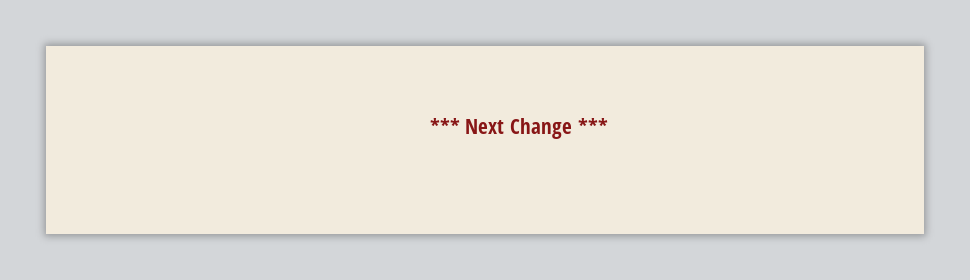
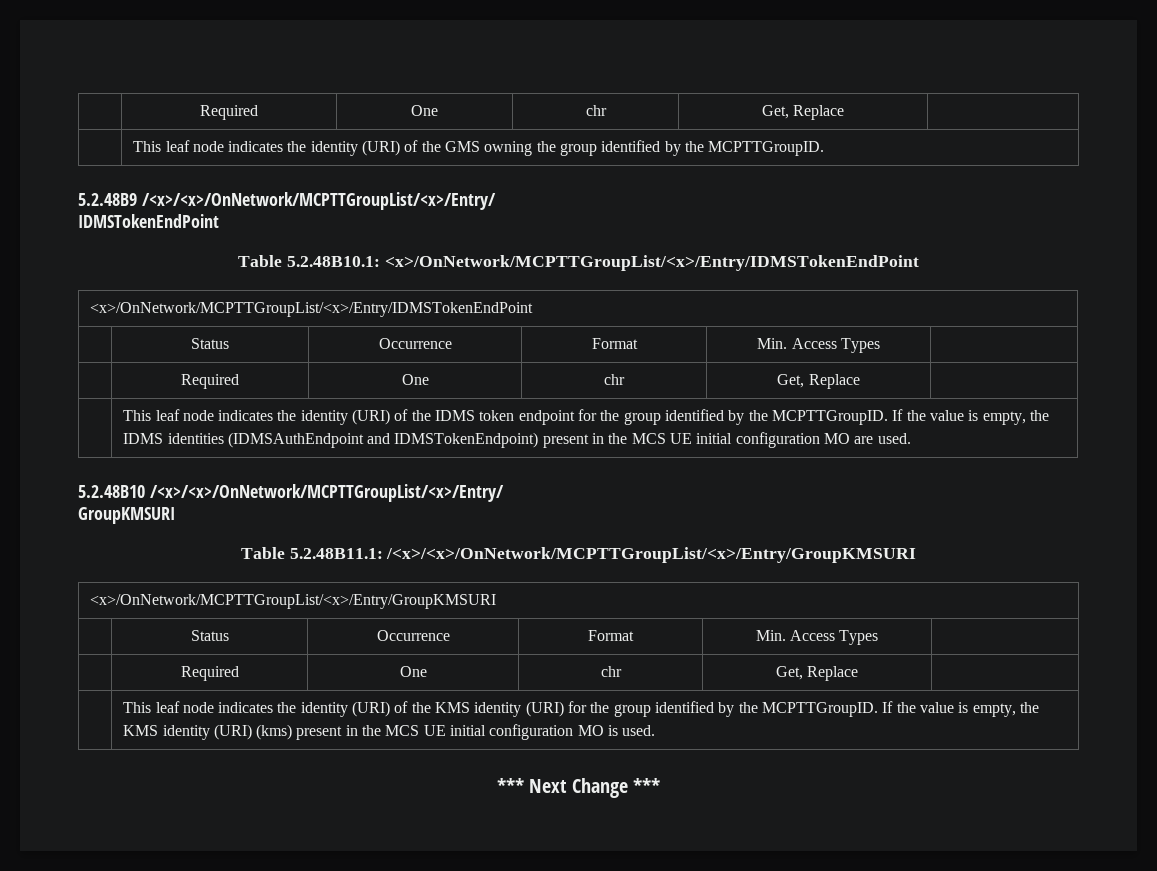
(429, 126) none -> [200,105,258,120] [411,105,438,116] [585,105,607,116] [761,105,845,120] [133,140,825,156] [78,192,496,210] [78,214,219,228] [238,255,919,271] [90,302,534,317] [191,338,229,349] [378,338,452,349] [591,338,638,349] [757,338,880,353] [181,374,239,389] [401,374,429,385] [604,374,625,385] [777,374,860,389] [123,409,1049,425] [123,432,911,448] [78,484,504,502] [78,507,175,524] [240,547,917,563] [90,594,497,609] [190,630,229,641] [376,630,450,641] [588,630,634,641] [755,630,879,645] [180,666,239,681] [399,666,427,677] [600,666,622,677] [775,666,859,681] [123,701,1039,717] [123,724,656,740] | Required | One | chr | Get, Replace | // | This leaf node indicates the identity (URI) of the GMS owning the group identified by the MCPTTGroupID. // 5.2.48B9 /<x>/<x>/OnNetwork/MCPTTGroupList/<x>/Entry/ // IDMSTokenEndPoint // Table 5.2.48B10.1: <x>/OnNetwork/MCPTTGroupList/<x>/Entry/IDMSTokenEndPoint // <x>/OnNetwork/MCPTTGroupList/<x>/Entry/IDMSTokenEndPoint // | Status | Occurrence | Format | Min. Access Types | // | Required | One | chr | Get, Replace | // | This leaf node indicates the identity (URI) of the IDMS token endpoint for the group identified by the MCPTTGroupID. If the value is empty, the IDMS identities (IDMSAuthEndpoint and IDMSTokenEndpoint) present in the MCS UE initial configuration MO are used. // 5.2.48B10 /<x>/<x>/OnNetwork/MCPTTGroupList/<x>/Entry/ // GroupKMSURI // Table 5.2.48B11.1: /<x>/<x>/OnNetwork/MCPTTGroupList/<x>/Entry/GroupKMSURI // <x>/OnNetwork/MCPTTGroupList/<x>/Entry/GroupKMSURI // | Status | Occurrence | Format | Min. Access Types | // | Required | One | chr | Get, Replace | // | This leaf node indicates the identity (URI) of the KMS identity (URI) for the group identified by the MCPTTGroupID. If the value is empty, the KMS identity (URI) (kms) present in the MCS UE initial configuration MO is used. //

